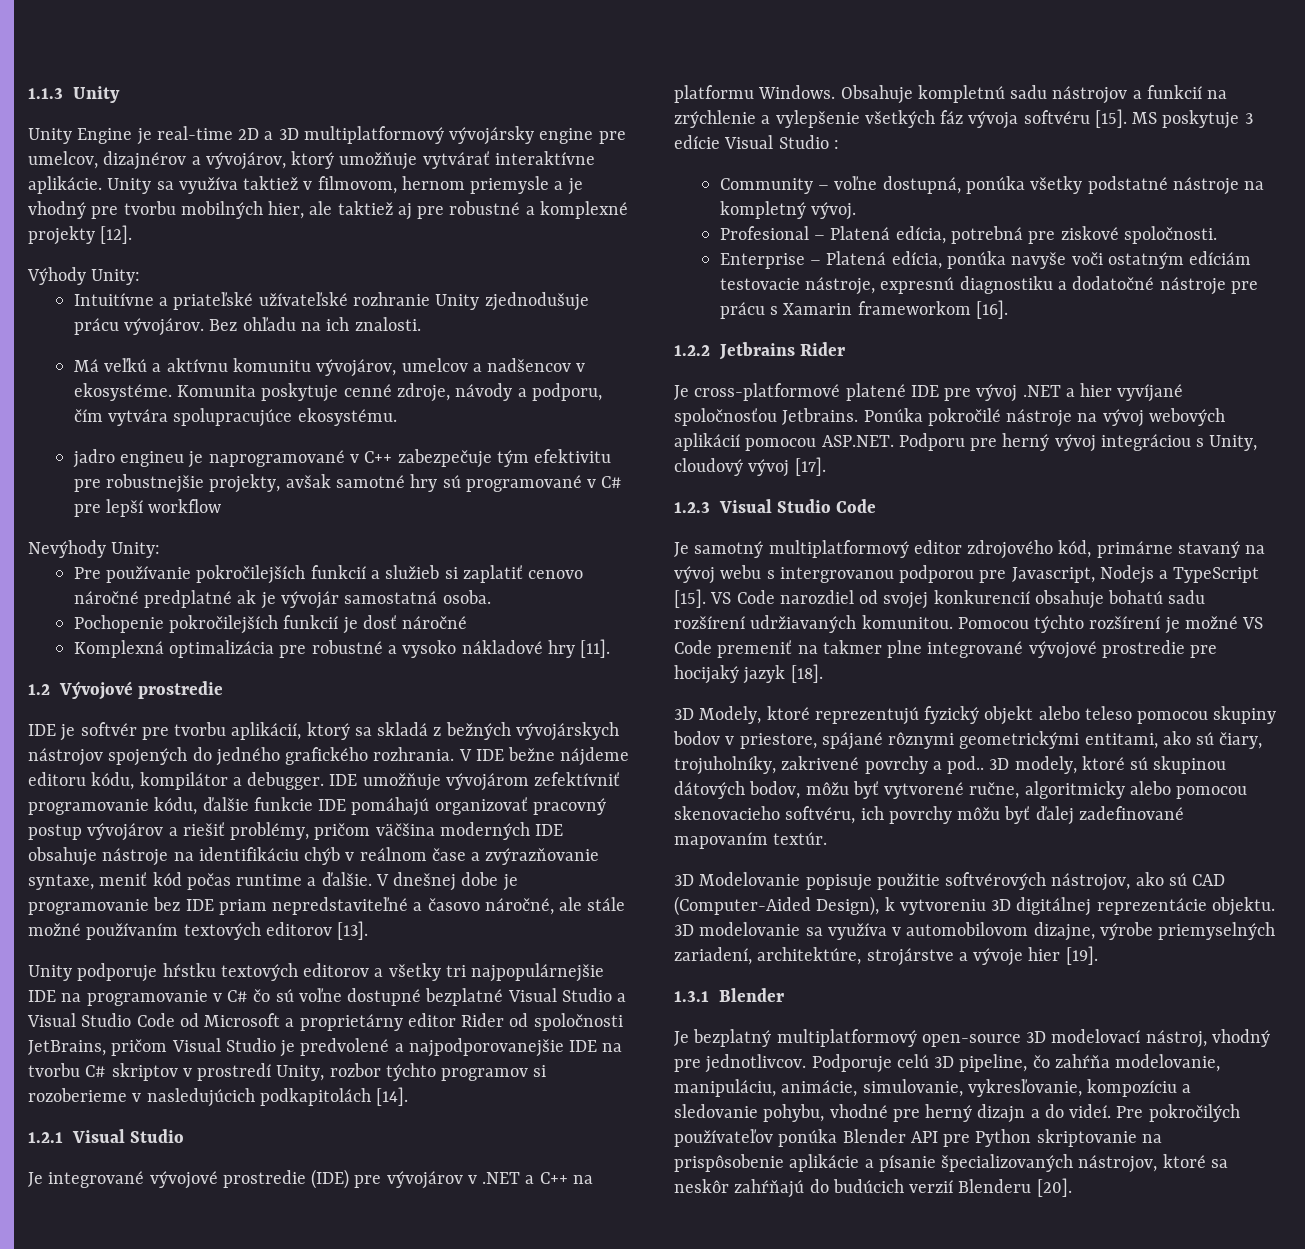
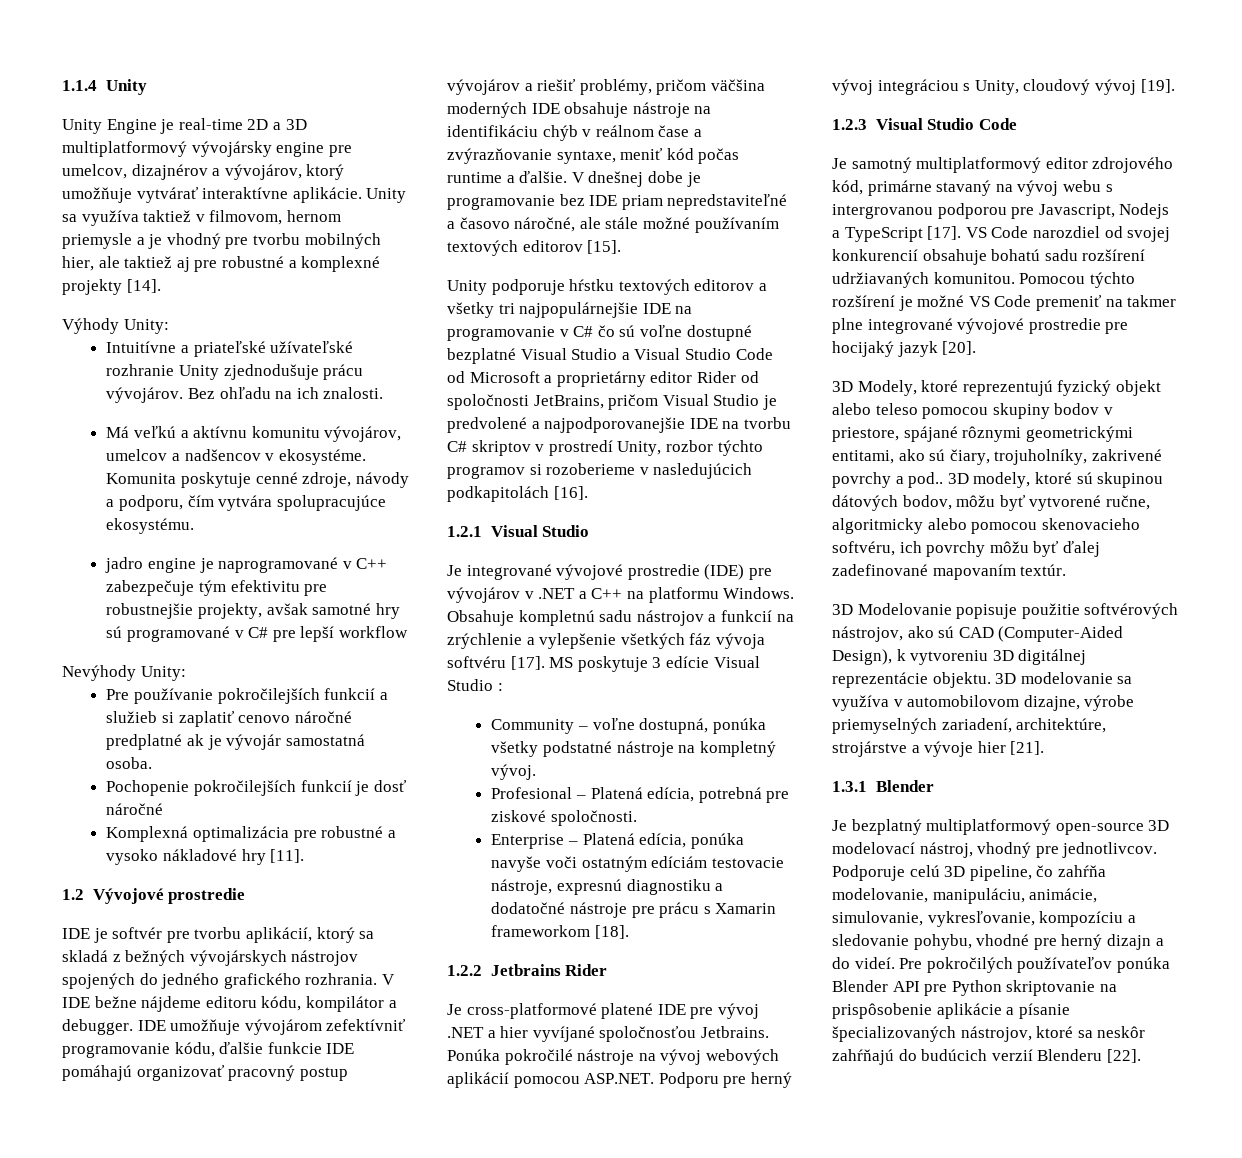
[28,88,63,99] 1.1.3 -> [62,80,97,91] 1.1.4
[100,225,133,244] [12]. -> [126,279,161,293] [14].
[120,451,185,467] engineu -> [148,558,197,573] engine
[337,921,369,940] [13]. -> [587,240,622,254] [15].
[376,1087,409,1106] [14]. -> [553,486,588,500] [16].
[1094,109,1127,128] [15]. -> [510,656,545,670] [17].
[976,300,1009,319] [16]. -> [595,925,630,939] [18].
[794,457,826,476] [17]. -> [1140,79,1175,93] [19].
[674,589,706,608] [15]. -> [927,226,962,240] [17].
[790,664,823,683] [18]. -> [942,341,977,355] [20].
[1065,946,1098,965] [19]. -> [1010,741,1045,755] [21].
[1036,1178,1072,1197] [20]. -> [1106,1049,1141,1063] [22].

